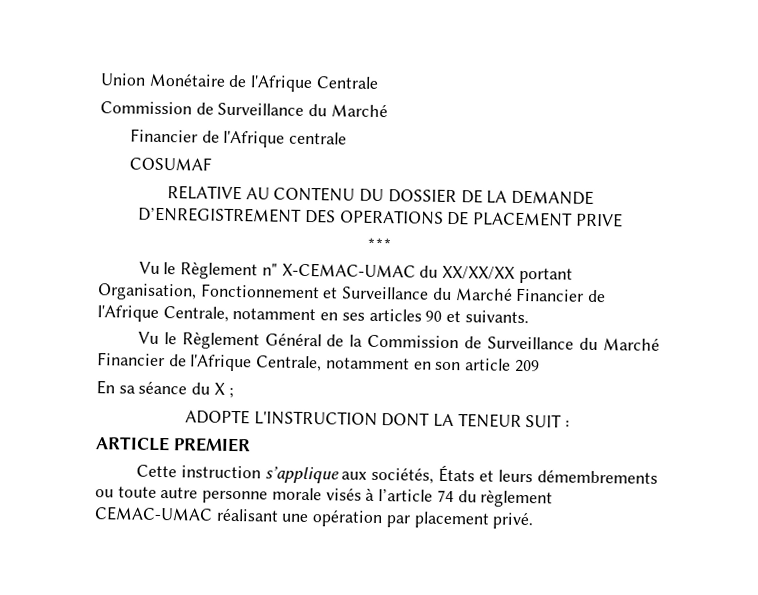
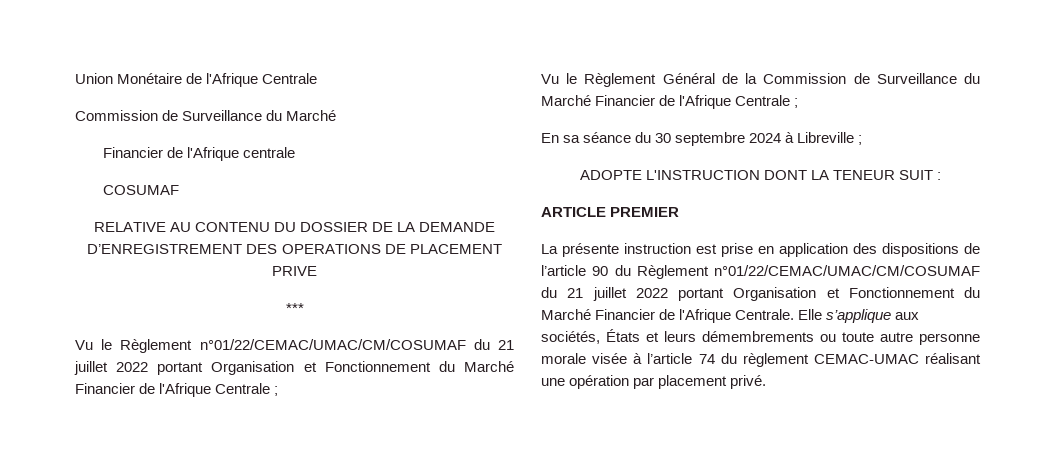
[261,262,573,284] [97,283,607,303] [97,305,529,324] n" X-CEMAC-UMAC du XX/XX/XX portant Organisation, Fonctionnement et Surveillance du Marché Financier de l'Afrique Centrale, notamment en ses articles 90 et suivants. -> [199,339,514,350] [74,361,514,375] [75,383,279,397] n°01/22/CEMAC/UMAC/CM/COSUMAF du 21 juillet 2022 portant Organisation et Fonctionnement du Marché Financier de l'Afrique Centrale ;
[255,355,540,373] Centrale, notamment en son article 209 -> [735,95,799,108] Centrale ;
[213,382,225,395] X -> [655,132,855,146] 30 septembre 2024 à Libreville
[135,464,261,479] Cette instruction -> [541,243,980,257] [541,265,980,279] [541,287,980,301] [541,309,823,323] La présente instruction est prise en application des dispositions de l’article 90 du Règlement n°01/22/CEMAC/UMAC/CM/COSUMAF du 21 juillet 2022 portant Organisation et Fonctionnement du Marché Financier de l'Afrique Centrale. Elle
[325,487,362,501] visés -> [592,353,628,364] visée

